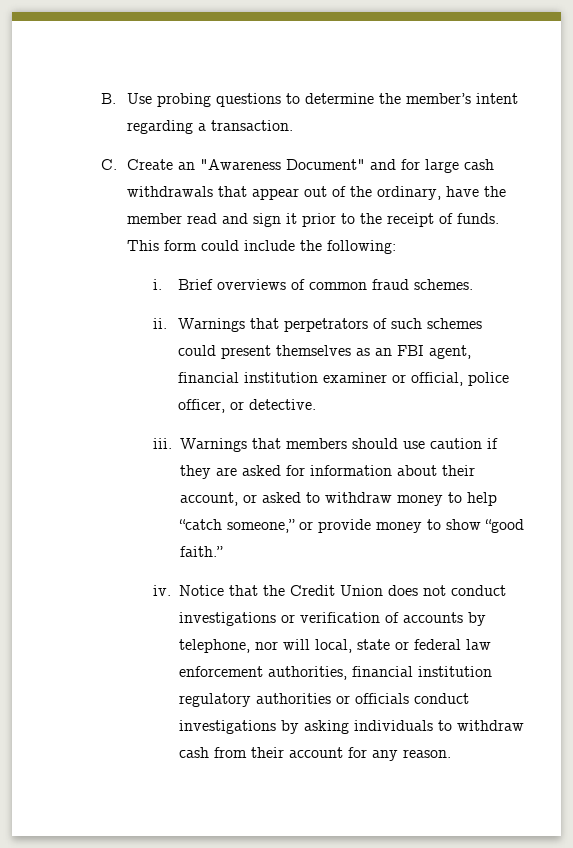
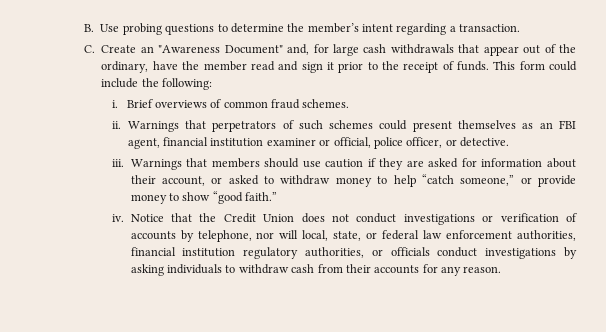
[369,159,396,170] and -> [287,44,310,55] and,
[356,639,390,650] state -> [333,231,362,241] state,
[255,693,331,704] authorities -> [305,247,365,258] authorities,
[288,747,343,758] account -> [374,265,420,274] accounts

